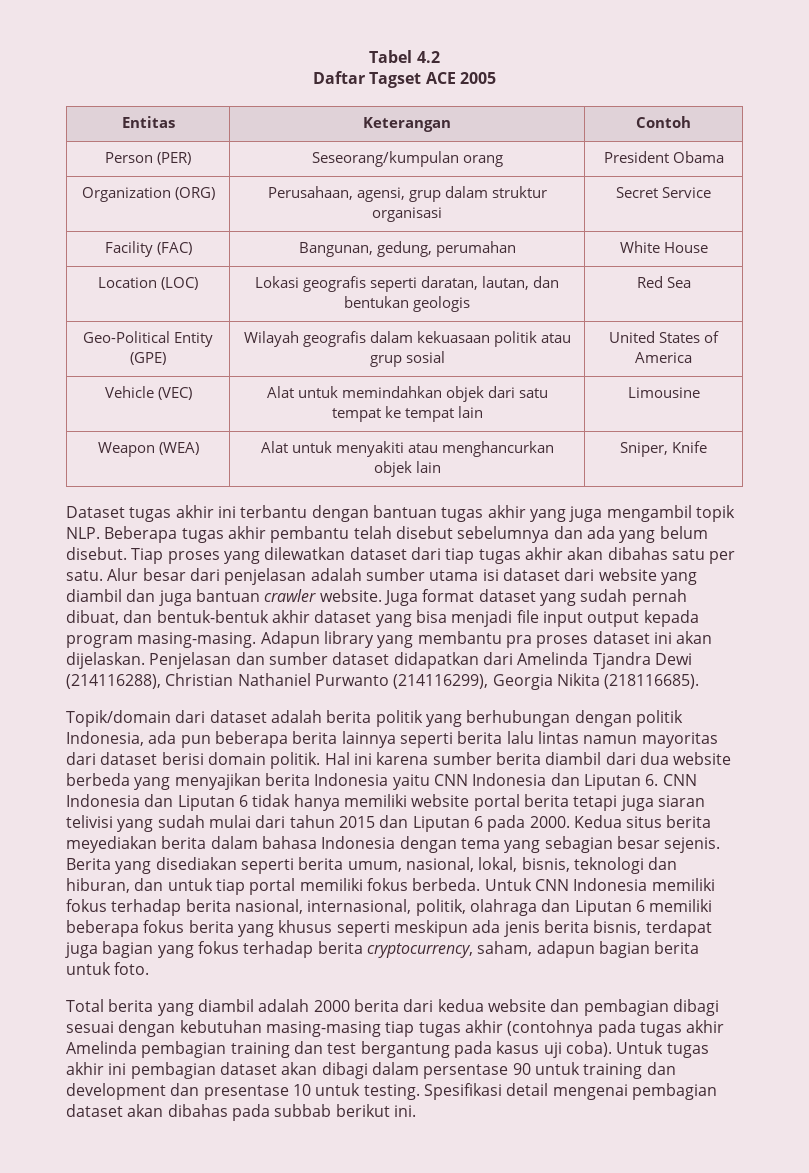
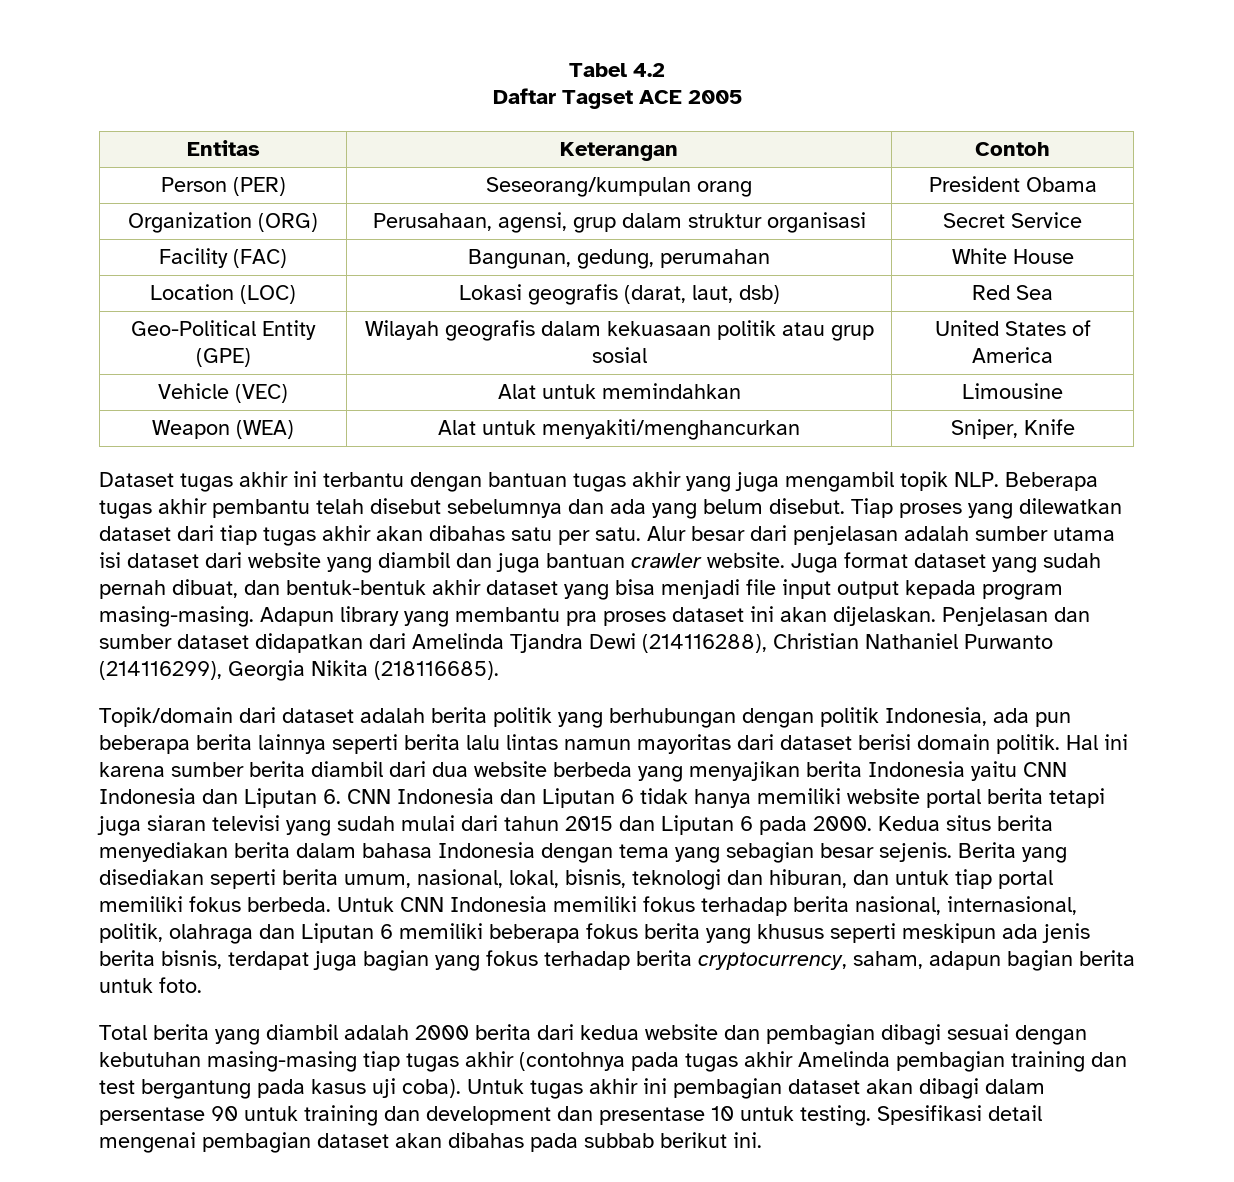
[370,276,559,292] [344,296,470,312] seperti daratan, lautan, dan bentukan geologis -> [623,285,780,304] (darat, laut, dsb)
[445,386,548,402] [331,406,483,422] objek dari satu tempat ke tempat lain -> (741, 391) none
[335,441,554,457] [373,461,441,477] menyakiti atau menghancurkan objek lain -> [542,419,800,440] menyakiti/menghancurkan
[66,815,113,828] telivisi -> [212,815,280,831] televisi
[66,836,157,853] meyediakan -> [99,842,228,862] menyediakan

